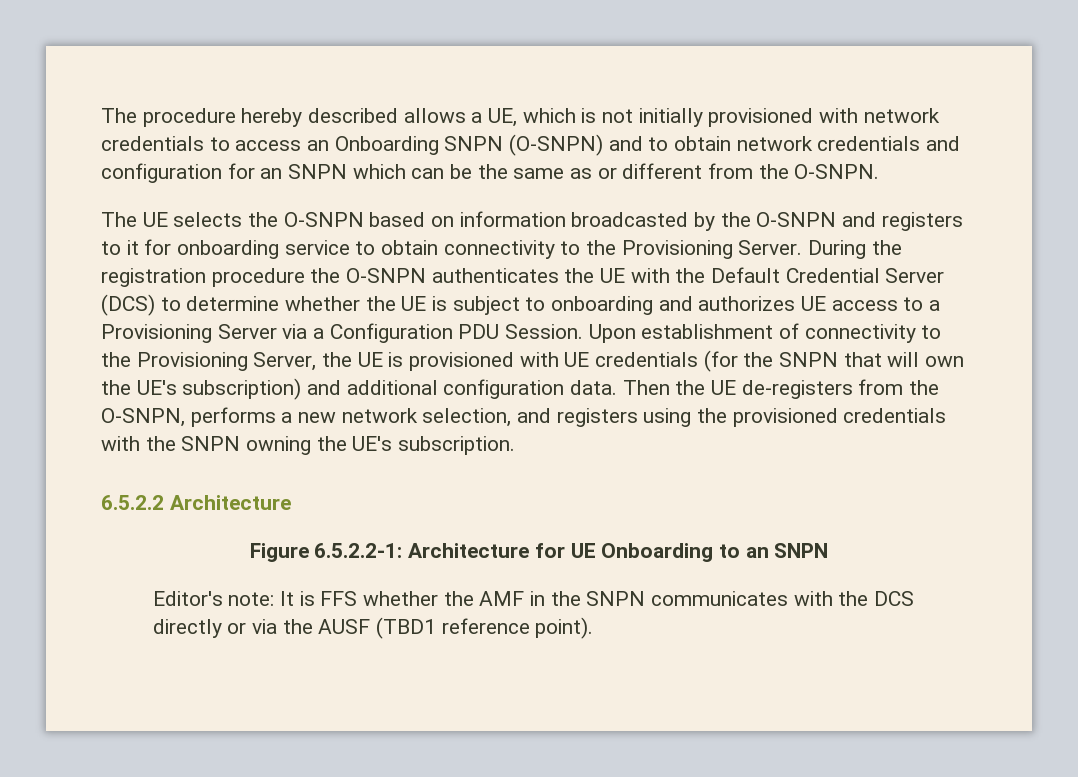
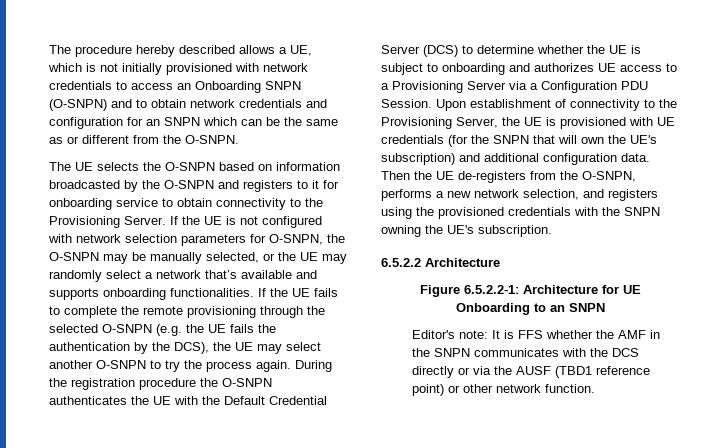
(803, 247) none -> [170,216,322,228] [48,234,345,246] [49,252,347,264] [49,270,317,282] [49,288,338,300] [49,306,325,318] [49,324,276,336] [49,342,321,354] [49,360,291,372] If the UE is not configured with network selection parameters for O-SNPN, the O-SNPN may be manually selected, or the UE may randomly select a network that’s available and supports onboarding functionalities. If the UE fails to complete the remote provisioning through the selected O-SNPN (e.g. the UE fails the authentication by the DCS), the UE may select another O-SNPN to try the process again.
[535,617,594,639] point). -> [411,384,595,396] point) or other network function.

